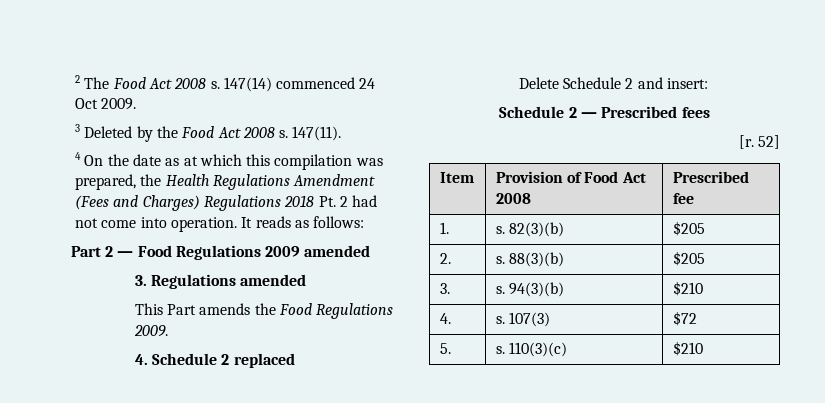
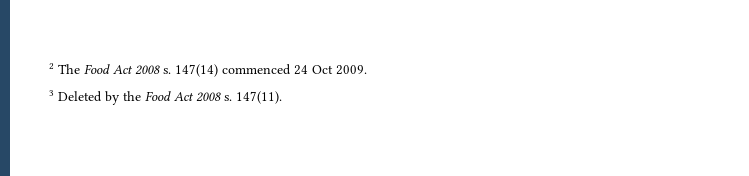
[74,152,383,170] [74,174,376,190] [74,195,378,211] [74,216,365,232] [70,245,371,260] [134,274,307,289] [134,303,394,319] [133,325,168,337] [134,353,295,368] [518,77,708,89] [499,106,710,118] [738,135,780,149] [439,172,474,183] [495,171,646,183] [495,193,531,204] [672,171,749,183] [672,193,694,204] [439,222,449,234] [495,222,565,237] [672,221,705,236] [439,253,451,264] [495,252,565,267] [672,251,705,266] [439,283,450,294] [495,282,565,297] [672,281,703,296] [439,313,451,324] [495,312,551,327] [672,311,697,326] [439,343,451,354] [495,342,568,357] [672,341,703,356] // 4 On the date as at which this compilation was prepared, the Health Regulations Amendment (Fees and Charges) Regulations 2018 Pt. 2 had not come into operation. It reads as follows: // Part 2 — Food Regulations 2009 amended // 3. Regulations amended // This Part amends the Food Regulations 2009. // 4. Schedule 2 replaced // Delete Schedule 2 and insert: // Schedule 2 — Prescribed fees // [r. 52] // Item | Provision of Food Act 2008 | Prescribed fee // 1. | s. 82(3)(b) | $205 // 2. | s. 88(3)(b) | $205 // 3. | s. 94(3)(b) | $210 // 4. | s. 107(3) | $72 // 5. | s. 110(3)(c) | $210 -> (283, 97) none

